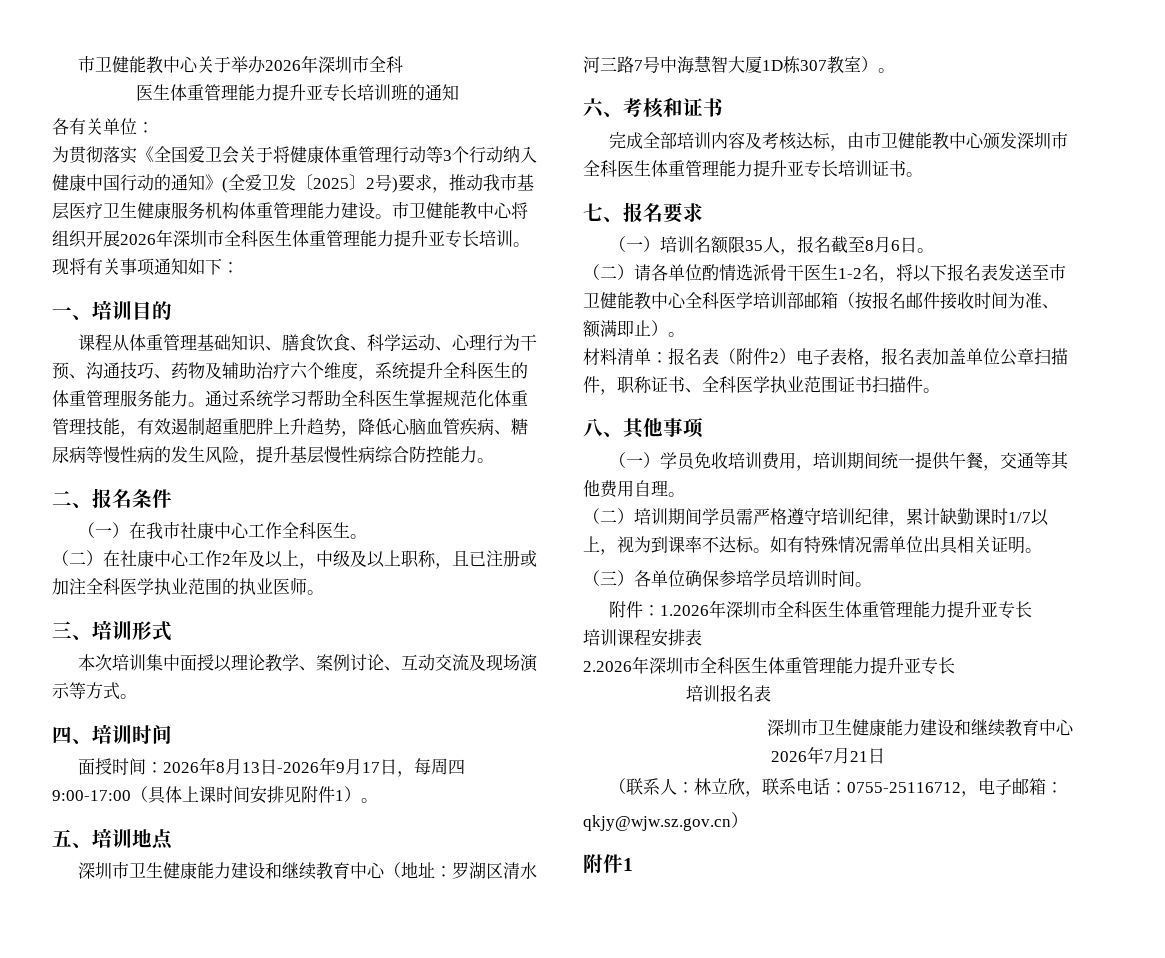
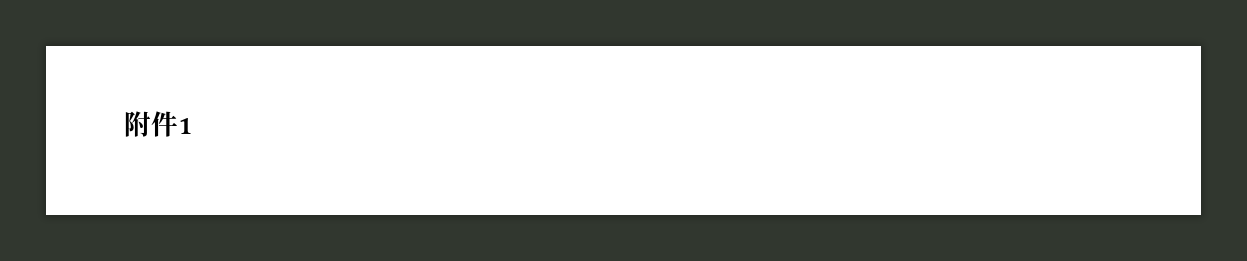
[78,55,404,74] [135,84,459,102] [52,118,154,135] [52,146,537,164] [52,174,534,193] [52,202,528,220] [52,229,530,248] [52,258,239,276] [52,300,172,320] [78,334,538,352] [52,362,528,381] [52,390,528,407] [52,417,528,437] [52,446,494,465] [52,488,172,508] [78,522,368,539] [52,549,537,569] [52,577,324,595] [52,620,172,641] [78,654,540,672] [52,682,137,700] [52,724,172,744] [78,757,466,777] [52,786,378,804] [52,828,173,850] [78,862,538,880] [583,56,895,74] [583,98,723,118] [609,132,1069,151] [583,160,923,178] [583,202,703,223] [609,236,935,255] [583,264,1066,283] [583,292,1059,310] [583,320,685,338] [583,348,1068,367] [583,376,940,395] [583,418,704,439] [609,451,1070,471] [583,480,685,498] [583,508,1049,527] [583,536,1042,555] [583,570,872,588] [609,600,1033,619] [583,629,702,647] [583,656,955,675] [686,685,772,702] [767,719,1074,737] [771,746,885,764] [609,778,1064,797] [583,812,748,831] 市卫健能教中心关于举办2026年深圳市全科 // 医生体重管理能力提升亚专长培训班的通知 // 各有关单位： // 为贯彻落实《全国爱卫会关于将健康体重管理行动等3个行动纳入健康中国行动的通知》(全爱卫发〔2025〕2号)要求，推动我市基层医疗卫生健康服务机构体重管理能力建设。市卫健能教中心将组织开展2026年深圳市全科医生体重管理能力提升亚专长培训。现将有关事项通知如下： // 一、培训目的 // 课程从体重管理基础知识、膳食饮食、科学运动、心理行为干预、沟通技巧、药物及辅助治疗六个维度，系统提升全科医生的体重管理服务能力。通过系统学习帮助全科医生掌握规范化体重管理技能，有效遏制超重肥胖上升趋势，降低心脑血管疾病、糖尿病等慢性病的发生风险，提升基层慢性病综合防控能力。 // 二、报名条件 // （一）在我市社康中心工作全科医生。 // （二）在社康中心工作2年及以上，中级及以上职称，且已注册或加注全科医学执业范围的执业医师。 // 三、培训形式 // 本次培训集中面授以理论教学、案例讨论、互动交流及现场演示等方式。 // 四、培训时间 // 面授时间：2026年8月13日-2026年9月17日，每周四9:00-17:00（具体上课时间安排见附件1）。 // 五、培训地点 // 深圳市卫生健康能力建设和继续教育中心（地址：罗湖区清水河三路7号中海慧智大厦1D栋307教室）。 // 六、考核和证书 // 完成全部培训内容及考核达标，由市卫健能教中心颁发深圳市全科医生体重管理能力提升亚专长培训证书。 // 七、报名要求 // （一）培训名额限35人，报名截至8月6日。 // （二）请各单位酌情选派骨干医生1-2名，将以下报名表发送至市卫健能教中心全科医学培训部邮箱（按报名邮件接收时间为准、额满即止）。 // 材料清单：报名表（附件2）电子表格，报名表加盖单位公章扫描件，职称证书、全科医学执业范围证书扫描件。 // 八、其他事项 // （一）学员免收培训费用，培训期间统一提供午餐，交通等其他费用自理。 // （二）培训期间学员需严格遵守培训纪律，累计缺勤课时1/7以上，视为到课率不达标。如有特殊情况需单位出具相关证明。 // （三）各单位确保参培学员培训时间。 // 附件：1.2026年深圳市全科医生体重管理能力提升亚专长 // 培训课程安排表 // 2.2026年深圳市全科医生体重管理能力提升亚专长 // 培训报名表 // 深圳市卫生健康能力建设和继续教育中心 // 2026年7月21日 // （联系人：林立欣，联系电话：0755-25116712，电子邮箱： // qkjy@wjw.sz.gov.cn） // -> (124, 124) none

